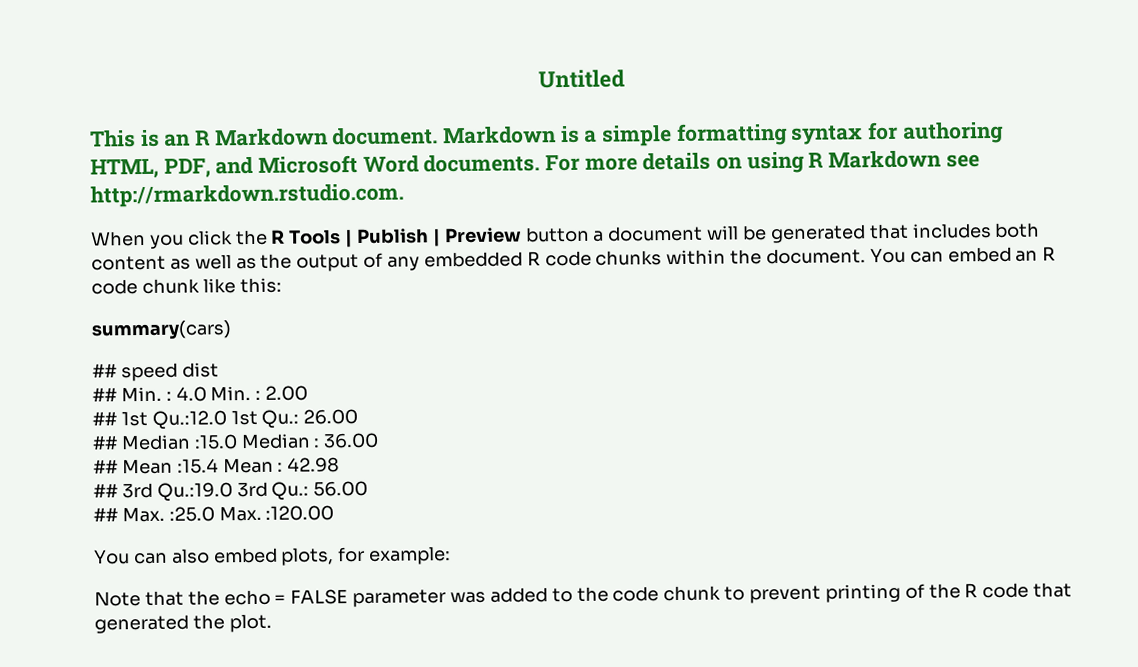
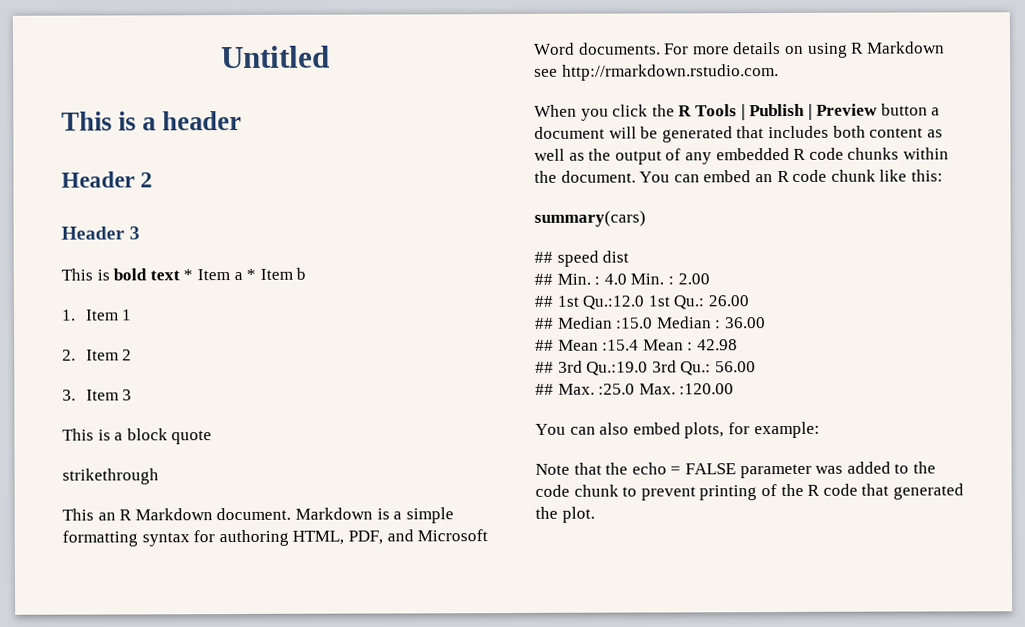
(160, 138) none -> [142,110,243,131] [61,171,154,188] [61,226,141,240] [61,267,307,281] [61,309,133,321] [62,349,133,361] [62,389,133,401] [62,428,213,445] [62,468,159,485] [62,508,94,521] a header // Header 2 // Header 3 // This is bold text * Item a * Item b // 1. Item 1 // 2. Item 2 // 3. Item 3 // This is a block quote // strikethrough // This

